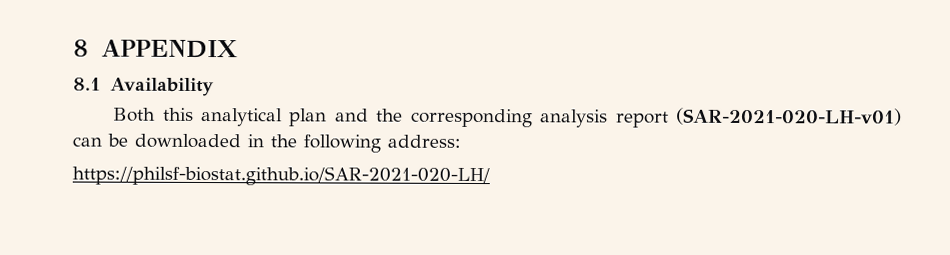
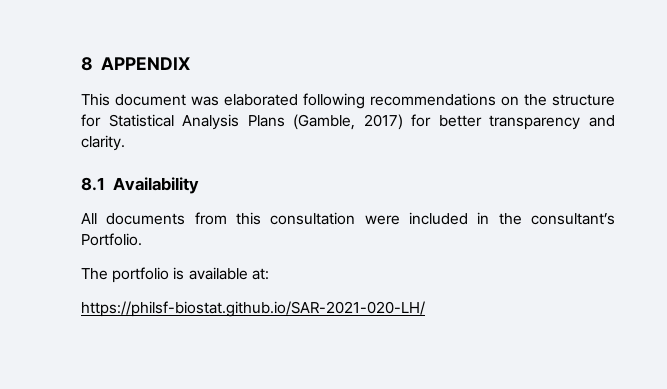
[73,77,215,97] [113,107,903,128] [72,133,461,153] 8.1 Availability // Both this analytical plan and the corresponding analysis report (SAR-2021-020-LH-v01) can be downloaded in the following address: -> [81,93,615,109] [81,114,615,130] [81,135,125,151] [81,177,199,194] [81,212,615,225] [81,233,142,246] [81,267,269,283] This document was elaborated following recommendations on the structure for Statistical Analysis Plans (Gamble, 2017) for better transparency and clarity. // 8.1 Availability // All documents from this consultation were included in the consultant’s Portfolio. // The portfolio is available at:

